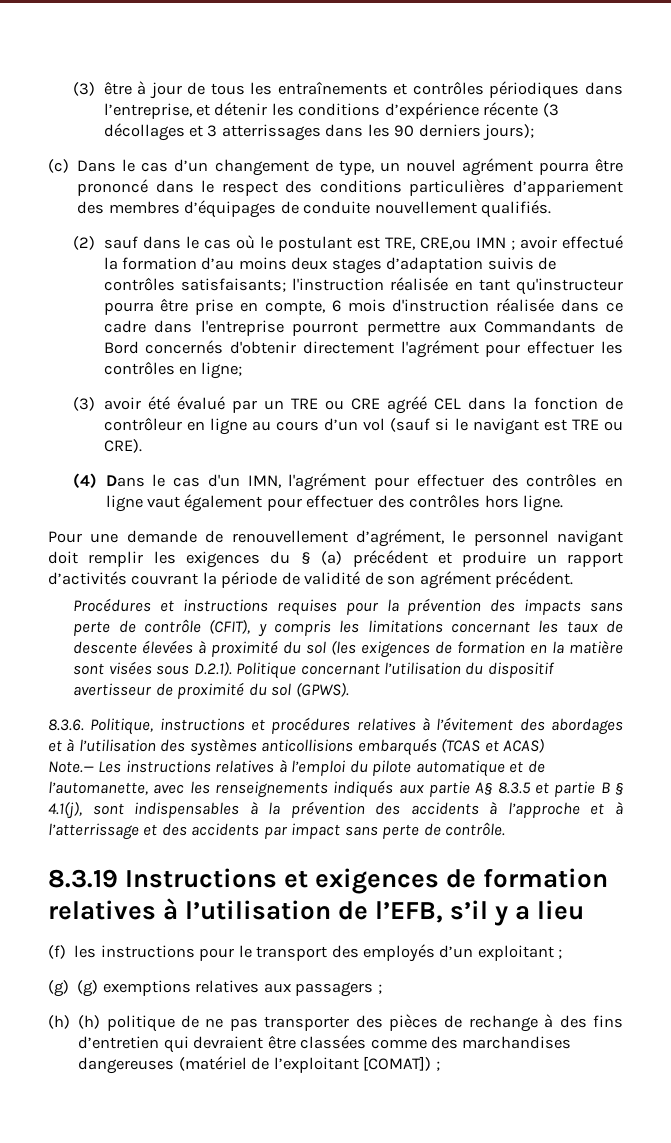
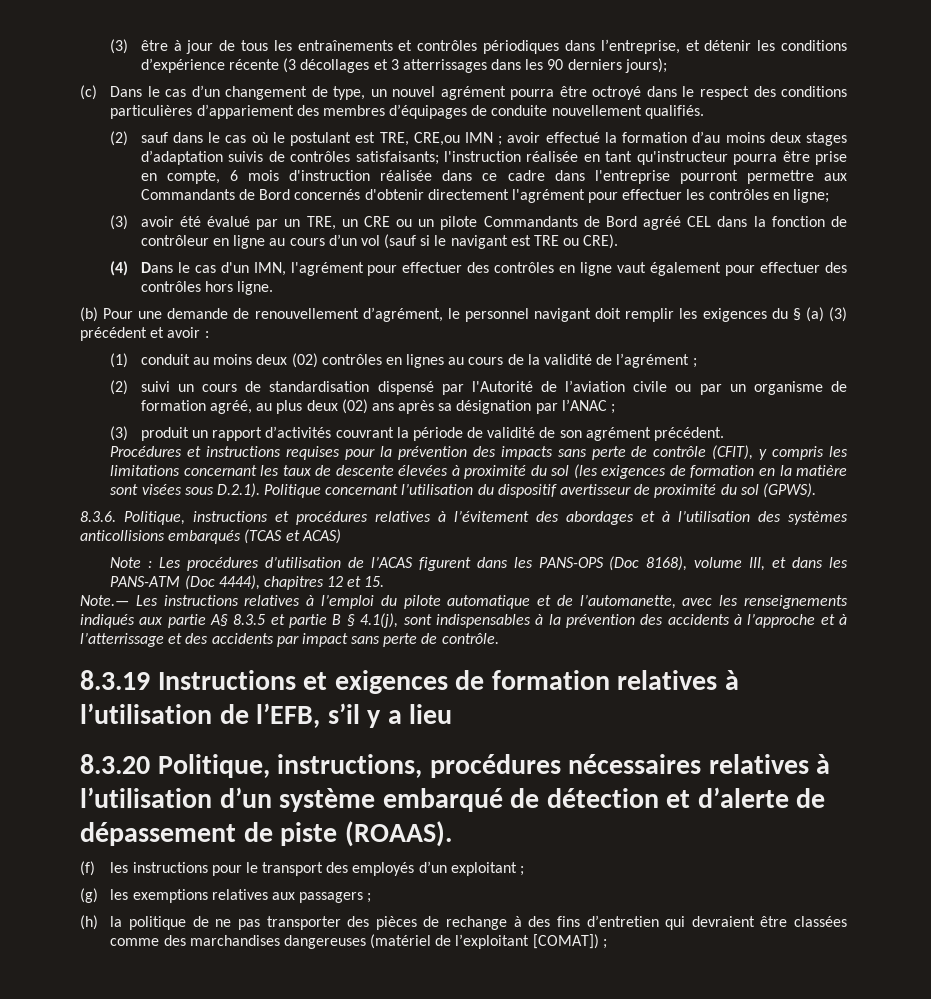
[77,179,149,196] prononcé -> [592,86,642,100] octroyé
[290,398,380,410] TRE ou CRE -> [306,216,637,230] TRE, un CRE ou un pilote Commandants de Bord
(564, 503) none -> [80,307,98,322] (b)
(343, 558) none -> [829,307,848,322] (3)
[462,551,527,567] produire -> [167,327,209,338] [110,353,697,368] [110,380,847,395] [140,399,615,414] [110,426,189,441] avoir : // (1) conduit au moins deux (02) contrôles en lignes au cours de la validité de l’agrément ; // (2) suivi un cours de standardisation dispensé par l'Autorité de l’aviation civile ou par un organisme de formation agréé, au plus deux (02) ans après sa désignation par l’ANAC ; // (3) produit
(545, 745) none -> [110,556,848,571] [110,575,385,590] // Note : Les procédures d’utilisation de l’ACAS figurent dans les PANS-OPS (Doc 8168), volume III, et dans les PANS-ATM (Doc 4444), chapitres 12 et 15.
(585, 910) none -> [80,754,831,778] [80,787,826,812] [80,821,452,847] // 8.3.20 Politique, instructions, procédures nécessaires relatives à l’utilisation d’un système embarqué de détection et d’alerte de dépassement de piste (ROAAS).
[77,980,99,997] (g) -> [110,889,129,900] les
[78,1015,101,1029] (h) -> [110,916,123,927] la

